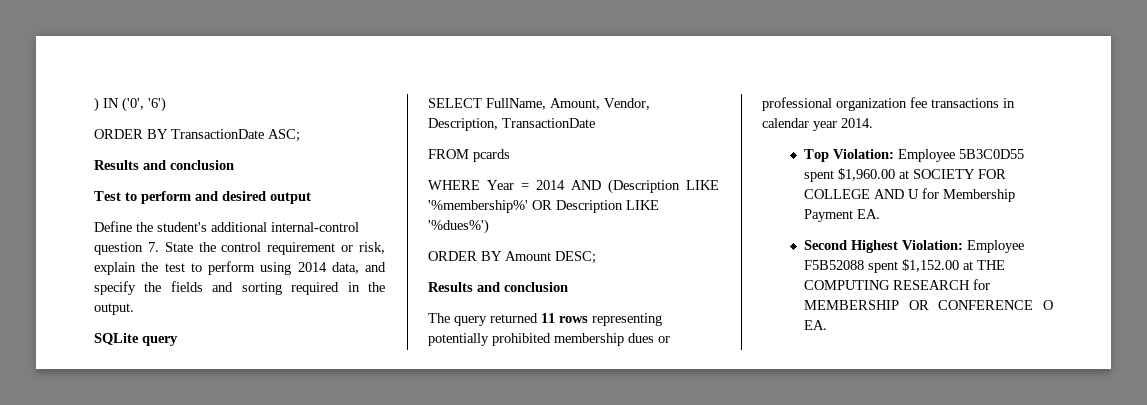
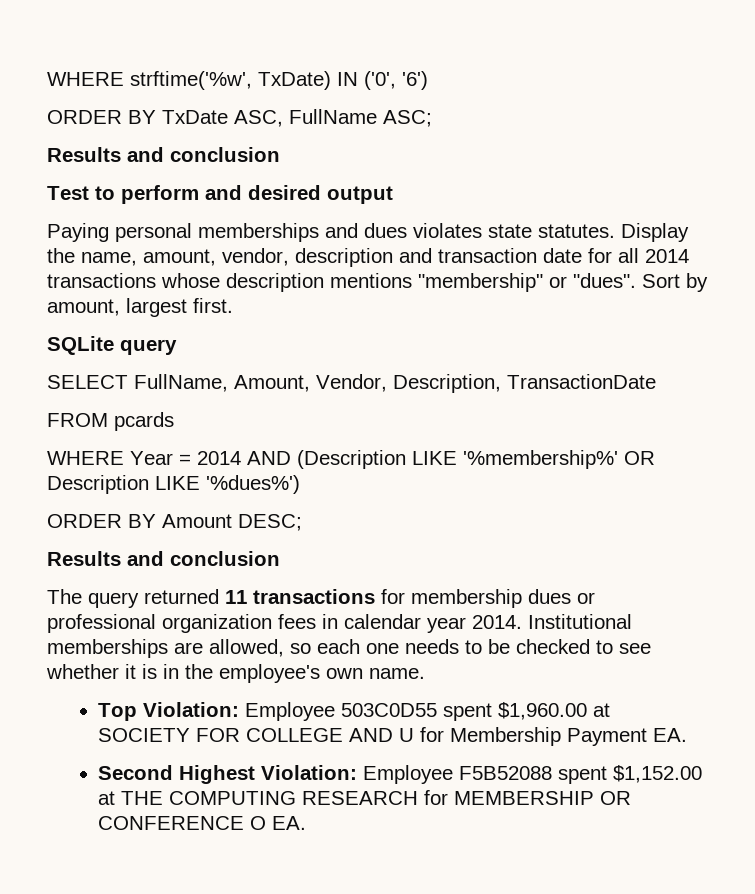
[94,97,99,112] ) -> [47,71,331,90] WHERE strftime('%w', TxDate)
[171,129,264,139] TransactionDate -> [162,109,377,127] TxDate ASC, FullName
[94,221,359,232] [94,242,385,255] [94,261,386,275] [94,281,385,295] [94,303,134,315] Define the student's additional internal-control question 7. State the control requirement or risk, explain the test to perform using 2014 data, and specify the fields and sorting required in the output. -> [47,223,689,242] [47,248,689,267] [47,273,708,292] [47,298,233,317] Paying personal memberships and dues violates state statutes. Display the name, amount, vendor, description and transaction date for all 2014 transactions whose description mentions "membership" or "dues". Sort by amount, largest first.
[559,313,662,326] [428,333,551,346] rows representing potentially prohibited -> [253,589,405,604] transactions for
[910,97,999,108] fee transactions -> [278,614,316,629] fees
(873, 123) none -> [528,614,632,629] [47,639,651,658] [46,664,425,683] Institutional memberships are allowed, so each one needs to be checked to see whether it is in the employee's own name.
[958,149,1024,159] 5B3C0D55 -> [341,703,438,717] 503C0D55

